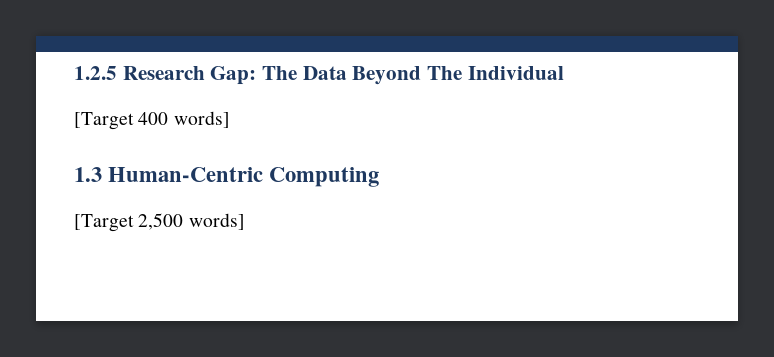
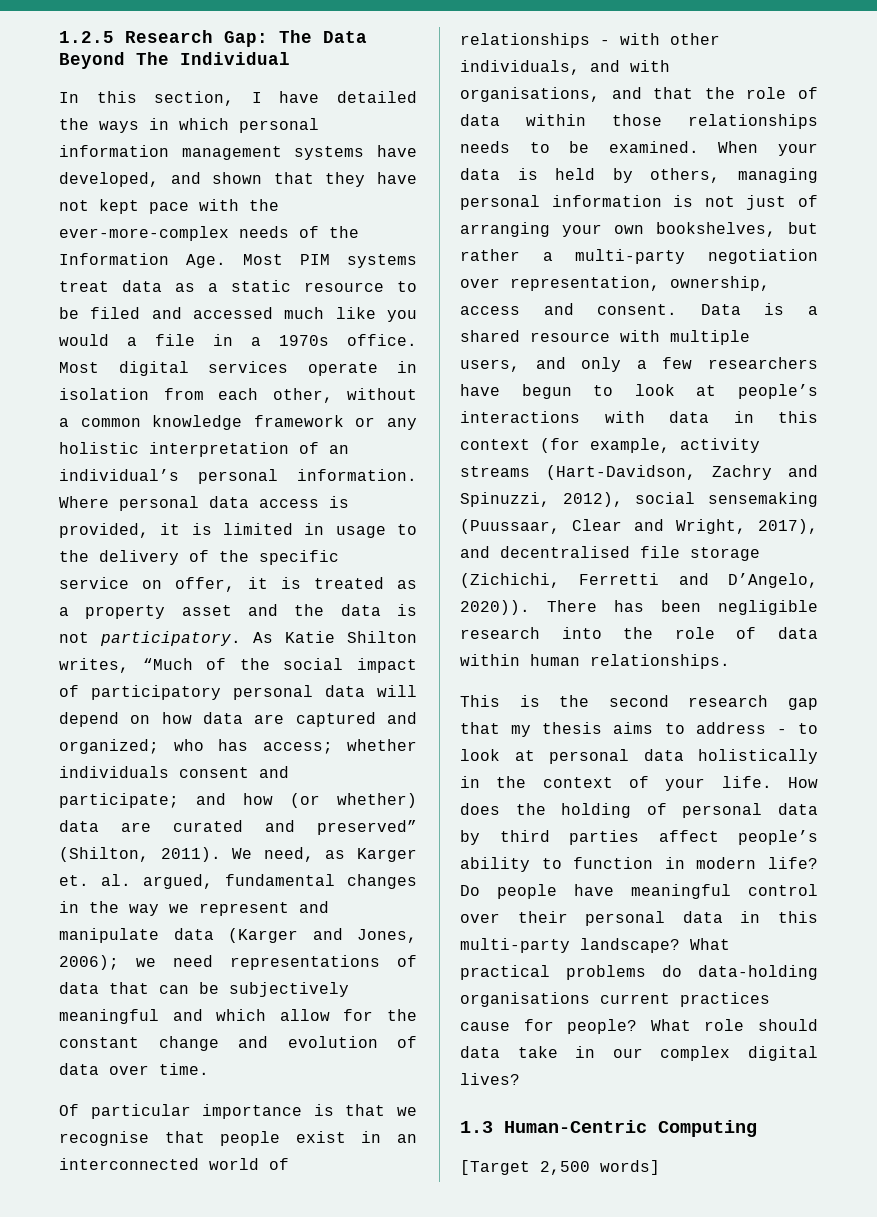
[74,111,230,130] [Target 400 words] -> [59,91,417,106] [59,118,319,133] [59,145,418,160] [59,172,417,187] [59,199,279,214] [59,226,359,241] [59,253,417,268] [59,280,417,292] [59,307,417,322] [59,334,417,346] [59,361,417,376] [59,388,417,403] [59,415,417,430] [59,442,349,457] [59,469,417,484] [59,496,349,511] [59,523,417,538] [59,550,339,565] [59,577,417,592] [59,604,417,619] [59,631,417,646] [59,658,417,673] [59,685,417,700] [59,712,417,727] [59,739,417,754] [59,766,289,778] [59,793,417,808] [59,820,417,835] [59,847,417,862] [59,874,417,889] [59,901,329,916] [59,928,417,943] [59,955,417,970] [59,982,349,997] [59,1009,417,1024] [59,1036,417,1051] [59,1063,209,1075] [59,1104,417,1119] [59,1131,417,1146] [59,1158,289,1170] [460,33,720,48] [460,60,670,75] [460,87,818,102] [460,114,818,129] [460,141,818,156] [460,168,818,183] [460,195,818,210] [460,222,818,237] [460,249,818,264] [460,276,770,291] [460,303,818,315] [460,330,750,345] [460,357,818,372] [460,384,818,399] [460,411,818,423] [460,438,760,453] [460,465,818,480] [460,492,818,507] [460,519,818,534] [460,546,760,561] [460,573,818,588] [460,600,818,615] [460,627,818,639] [460,654,730,669] [460,695,818,710] [460,722,818,737] [460,749,818,764] [460,776,818,791] [460,803,818,818] [460,830,818,845] [460,857,818,872] [460,884,818,899] [460,911,818,926] [460,938,730,953] [460,965,818,980] [460,992,770,1007] [460,1019,818,1034] [460,1046,818,1061] [460,1073,520,1085] In this section, I have detailed the ways in which personal information management systems have developed, and shown that they have not kept pace with the ever-more-complex needs of the Information Age. Most PIM systems treat data as a static resource to be filed and accessed much like you would a file in a 1970s office. Most digital services operate in isolation from each other, without a common knowledge framework or any holistic interpretation of an individual’s personal information. Where personal data access is provided, it is limited in usage to the delivery of the specific service on offer, it is treated as a property asset and the data is not participatory. As Katie Shilton writes, “Much of the social impact of participatory personal data will depend on how data are captured and organized; who has access; whether individuals consent and participate; and how (or whether) data are curated and preserved” (Shilton, 2011). We need, as Karger et. al. argued, fundamental changes in the way we represent and manipulate data (Karger and Jones, 2006); we need representations of data that can be subjectively meaningful and which allow for the constant change and evolution of data over time. // Of particular importance is that we recognise that people exist in an interconnected world of relationships - with other individuals, and with organisations, and that the role of data within those relationships needs to be examined. When your data is held by others, managing personal information is not just of arranging your own bookshelves, but rather a multi-party negotiation over representation, ownership, access and consent. Data is a shared resource with multiple users, and only a few researchers have begun to look at people’s interactions with data in this context (for example, activity streams (Hart-Davidson, Zachry and Spinuzzi, 2012), social sensemaking (Puussaar, Clear and Wright, 2017), and decentralised file storage (Zichichi, Ferretti and D’Angelo, 2020)). There has been negligible research into the role of data within human relationships. // This is the second research gap that my thesis aims to address - to look at personal data holistically in the context of your life. How does the holding of personal data by third parties affect people’s ability to function in modern life? Do people have meaningful control over their personal data in this multi-party landscape? What practical problems do data-holding organisations current practices cause for people? What role should data take in our complex digital lives?

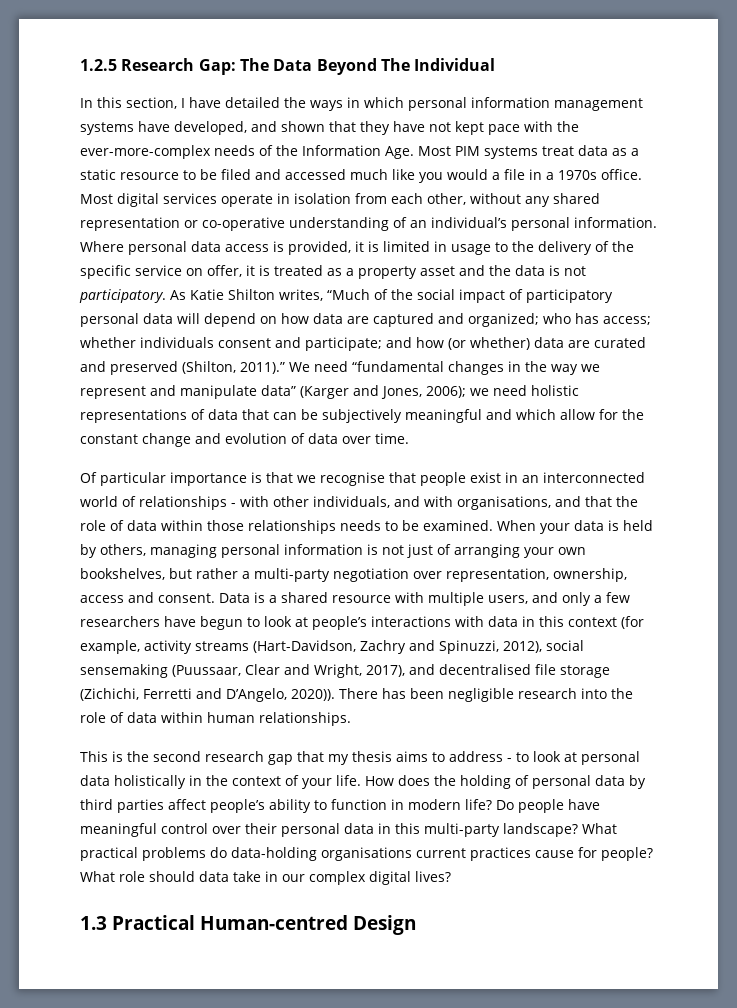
[59,415,417,430] [59,442,289,457] a common knowledge framework or any holistic interpretation -> [525,193,600,207] [80,217,389,231] any shared representation or co-operative understanding
[317,820,417,835] [59,847,417,862] [59,874,335,889] preserved” (Shilton, 2011). We need, as Karger et. al. argued, fundamental -> [110,361,444,375] preserved (Shilton, 2011).” We need “fundamental
[173,928,214,940] data -> [261,385,296,396] data”
(213, 961) none -> [531,385,579,396] holistic
[504,1120,757,1137] [460,1160,660,1175] Human-Centric Computing // [Target 2,500 words] -> [112,915,417,935] Practical Human-centred Design

